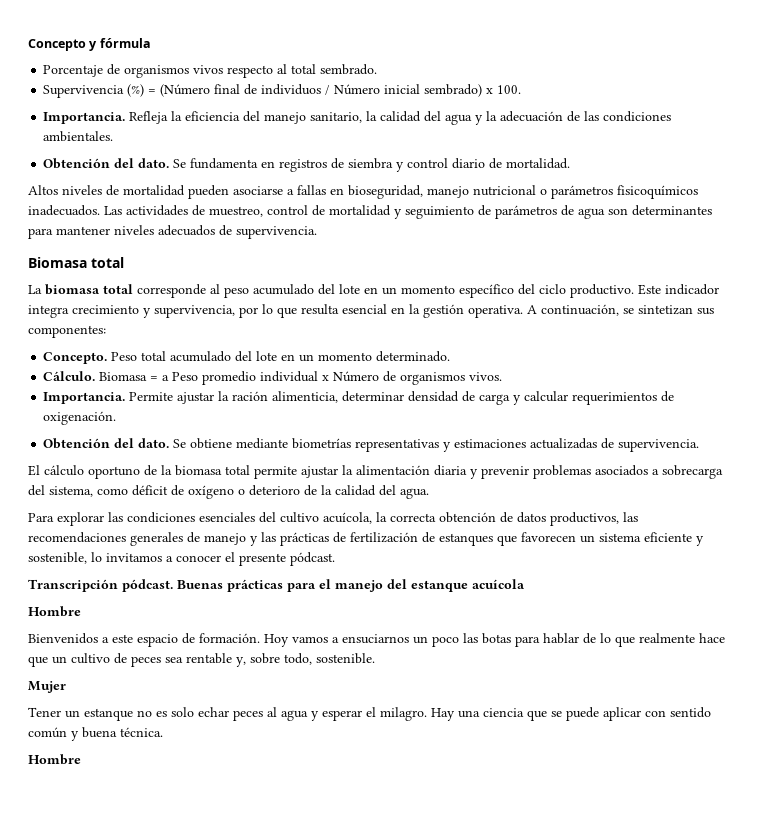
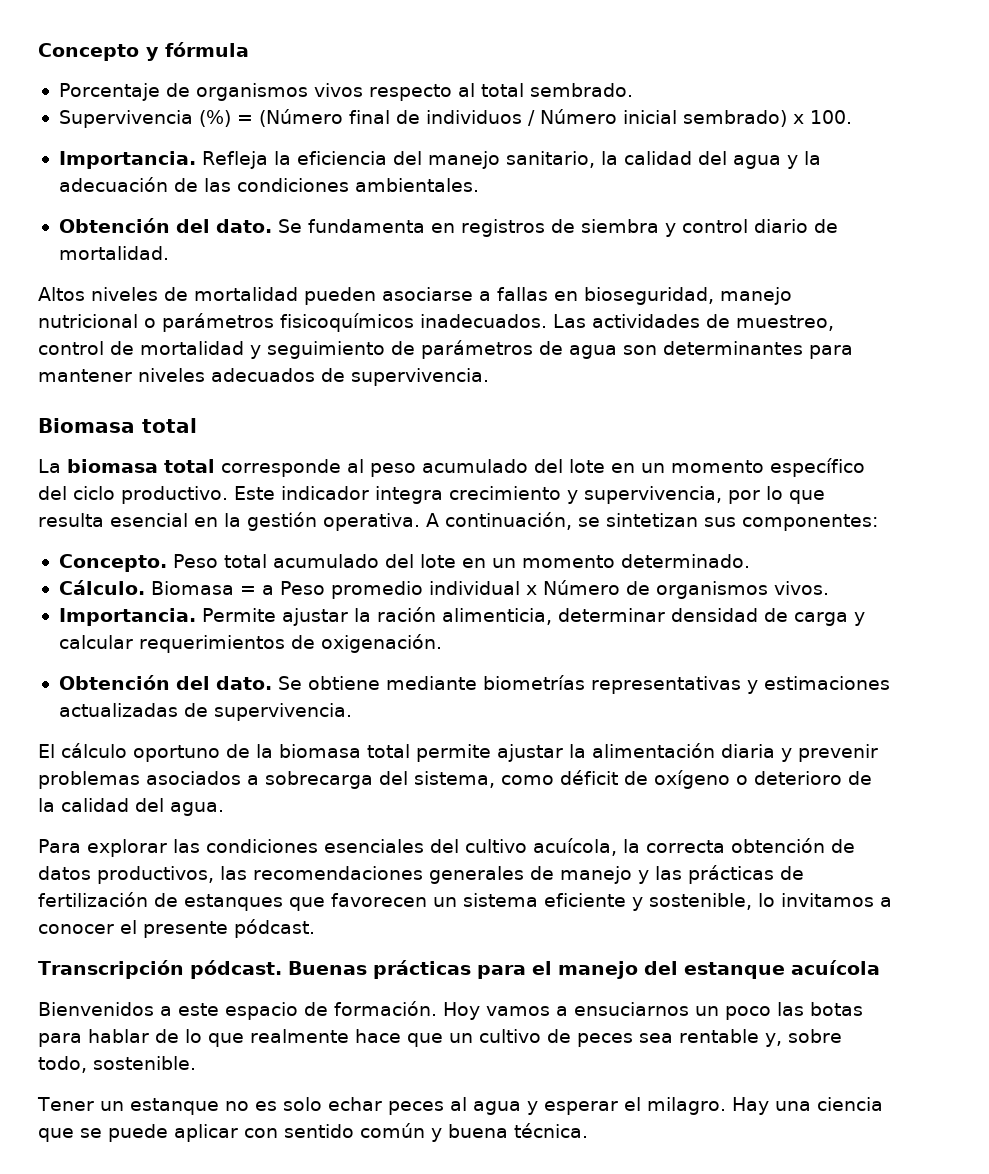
[28,606,81,617] // Hombre -> (880, 967) none
[28,681,66,693] // Mujer -> (196, 1063) none
[28,754,81,765] // Hombre -> (588, 1130) none

